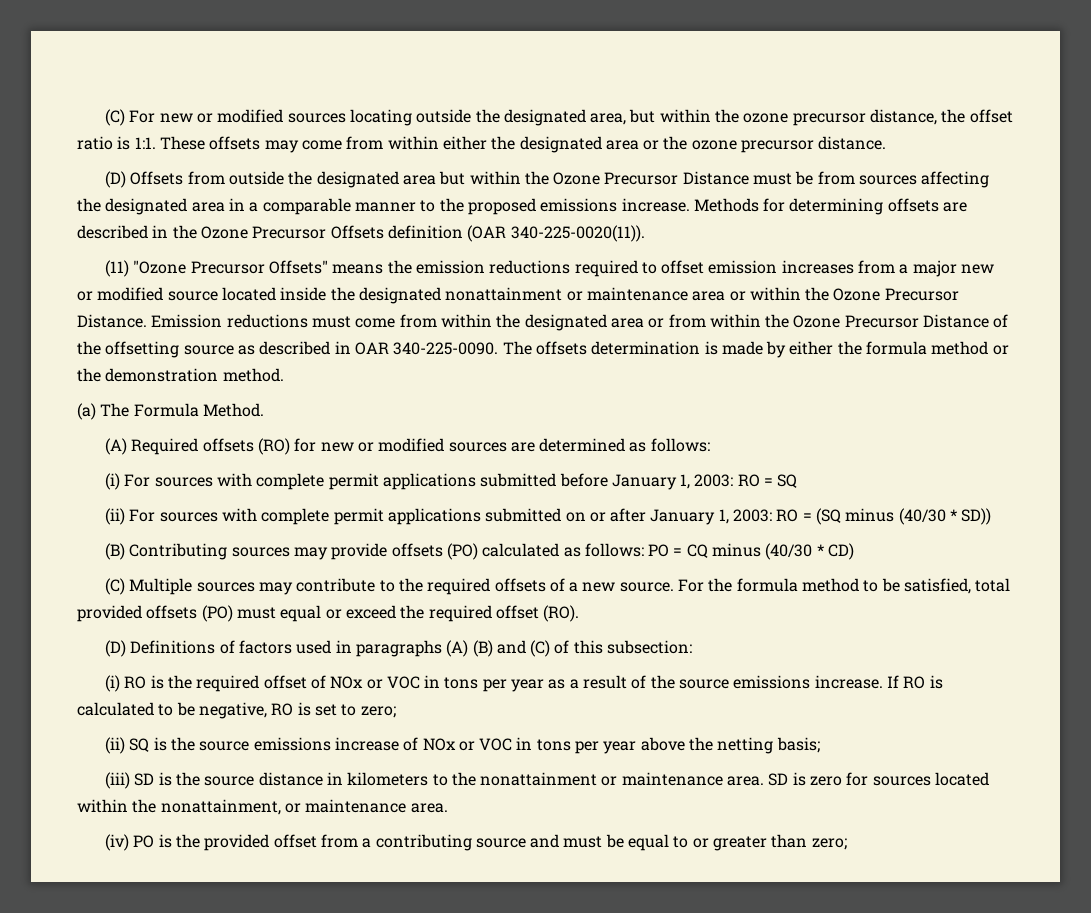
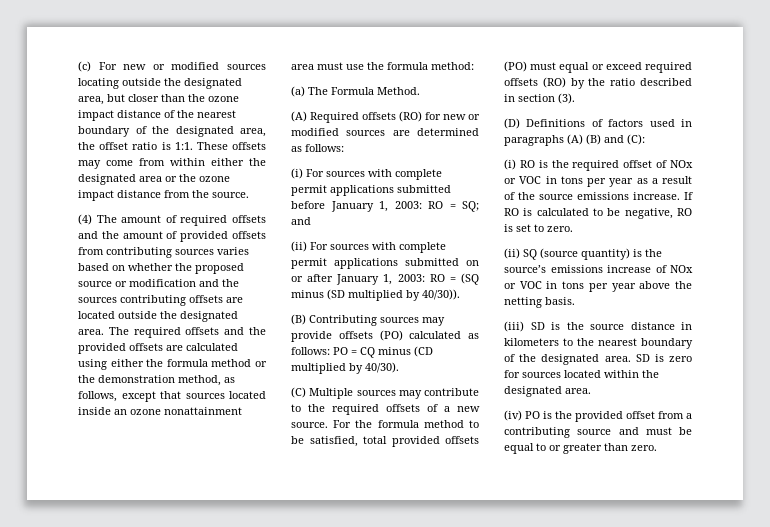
[104,109,125,126] (C) -> [78,61,91,72] (c)
[659,109,938,126] within the ozone precursor distance, -> [128,94,239,102] [78,110,236,121] [78,126,266,137] closer than the ozone impact distance of the nearest boundary of the designated area,
[741,136,887,153] [104,171,990,188] [77,198,968,215] [77,225,645,242] [104,260,995,277] [77,287,959,304] [77,314,1009,331] [77,341,787,358] precursor distance. // (D) Offsets from outside the designated area but within the Ozone Precursor Distance must be from sources affecting the designated area in a comparable manner to the proposed emissions increase. Methods for determining offsets are described in the Ozone Precursor Offsets definition (OAR 340-225-0020(11)). // (11) "Ozone Precursor Offsets" means the emission reductions required to offset emission increases from a major new or modified source located inside the designated nonattainment or maintenance area or within the Ozone Precursor Distance. Emission reductions must come from within the designated area or from within the Ozone Precursor Distance of the offsetting source as described in OAR 340-225-0090. The offsets determination is made by -> [78,190,249,201] [78,214,266,226] [78,231,266,242] [78,247,249,258] [78,263,244,274] [78,279,239,287] [78,295,243,306] [78,311,238,322] [78,327,266,338] [78,343,238,354] [78,359,107,370] impact distance from the source. // (4) The amount of required offsets and the amount of provided offsets from contributing sources varies based on whether the proposed source or modification and the sources contributing offsets are located outside the designated area. The required offsets and the provided offsets are calculated using
[222,368,284,382] method. -> [178,375,235,386] [78,391,266,402] [78,407,242,415] [291,62,474,70] method, as follows, except that sources located inside an ozone nonattainment area must use the formula method:
[777,474,798,488] SQ -> [462,201,479,212] [291,217,311,225] SQ; and
[898,508,992,525] (40/30 * SD)) -> [327,289,460,301] (SD multiplied by 40/30)).
[765,543,855,560] (40/30 * CD) -> [414,346,433,357] [291,362,399,374] (CD multiplied by 40/30).
[400,605,580,622] the required offset (RO). -> [645,62,692,73] [504,77,692,89] [504,93,575,104] required offsets (RO) by the ratio described in section (3).
[530,640,693,657] (C) of this subsection: -> [627,134,645,145] (C):
[360,706,396,718] zero; -> [547,226,573,232] zero.
[153,737,250,751] is the source -> [540,248,662,260] [504,265,546,273] (source quantity) is the source’s
[776,737,820,753] basis; -> [545,297,575,305] basis.
[480,772,723,786] nonattainment or maintenance -> [598,338,693,349] [504,354,600,365] nearest boundary of the designated
[160,799,407,815] nonattainment, or maintenance -> [504,386,562,397] designated
[811,838,847,850] zero; -> [631,445,657,451] zero.

